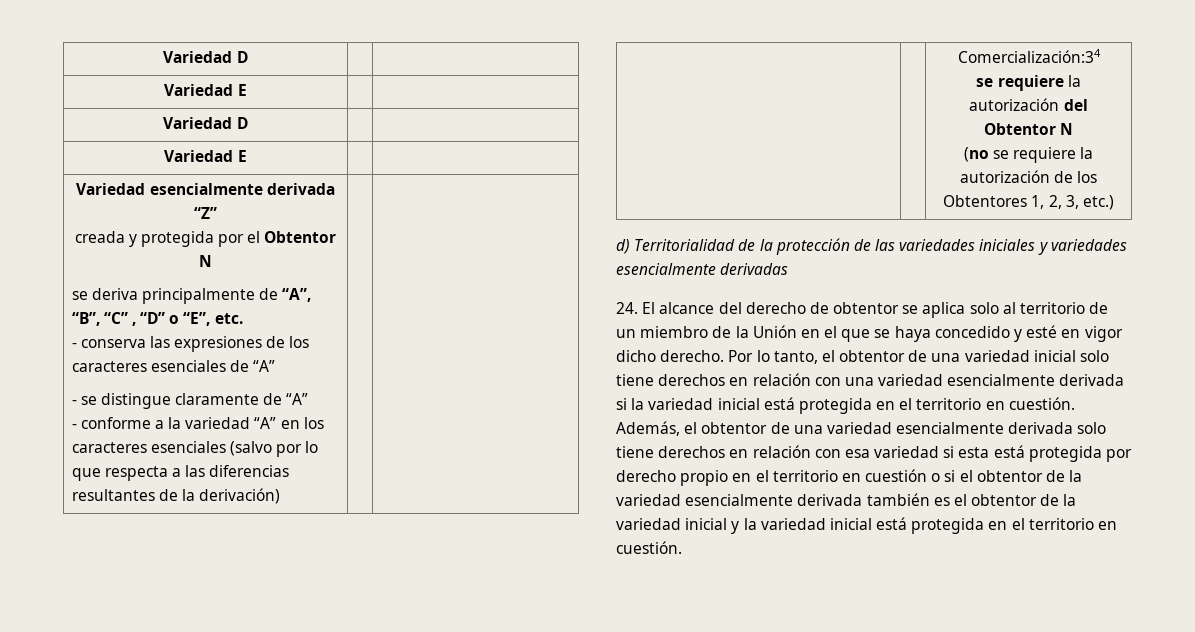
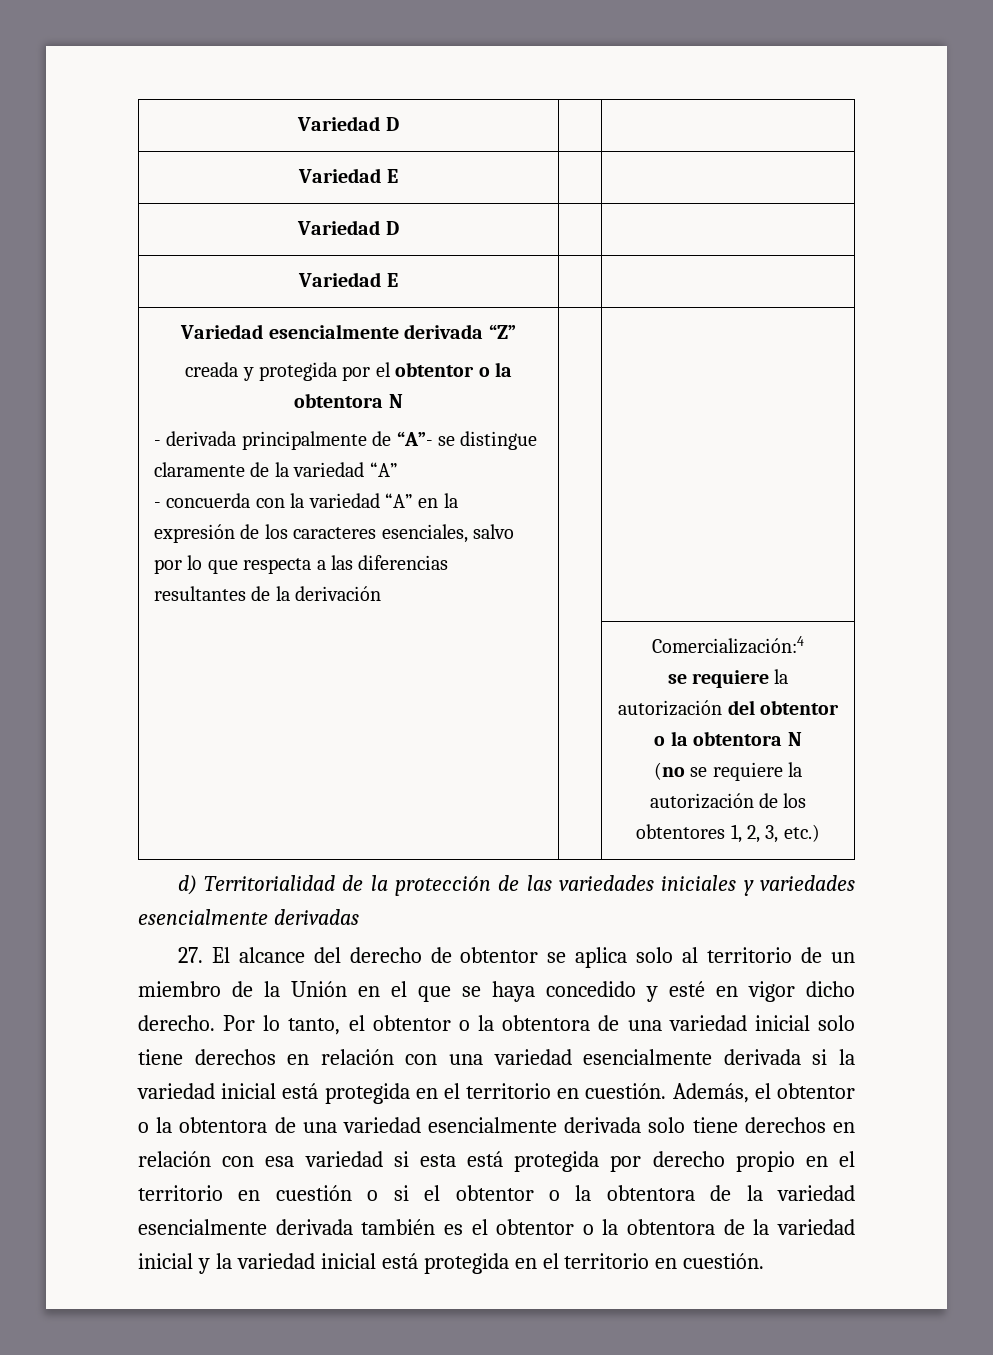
[264,231,337,243] [199,255,212,267] [71,288,312,304] [71,312,243,326] [71,336,310,352] [71,360,276,372] [71,400,77,405] Obtentor N // se deriva principalmente de “A”, “B”, “C” , “D” o “E”, etc. // - conserva las expresiones de los caracteres esenciales de “A” // - -> [395,362,512,377] [294,393,403,408] [153,431,433,450] obtentor o la obtentora N // - derivada principalmente de “A”-
[286,393,309,405] [71,417,164,429] “A” // - conforme a -> [274,462,398,477] [153,493,285,508] la variedad “A” // - concuerda con
[303,417,324,429] [71,441,272,456] los caracteres esenciales (salvo -> [443,493,458,508] [153,524,514,543] la expresión de los caracteres esenciales, salvo
[199,488,281,504] [957,49,1101,63] derivación) | | // | | Comercialización:34 -> [295,586,382,601] [652,636,804,654] derivación | | // | | Comercialización:4
[983,123,1056,135] Obtentor -> [759,700,839,715] [654,731,783,746] obtentor o la obtentora
[943,195,1028,207] Obtentores -> [636,824,726,839] obtentores
[616,302,638,314] 24. -> [177,947,203,963] 27.
(906, 356) none -> [458,1015,591,1031] o la obtentora
(768, 428) none -> [138,1117,268,1133] o la obtentora
(1043, 476) none -> [548,1185,695,1201] o la obtentora
(1038, 500) none -> [582,1219,716,1235] o la obtentora

